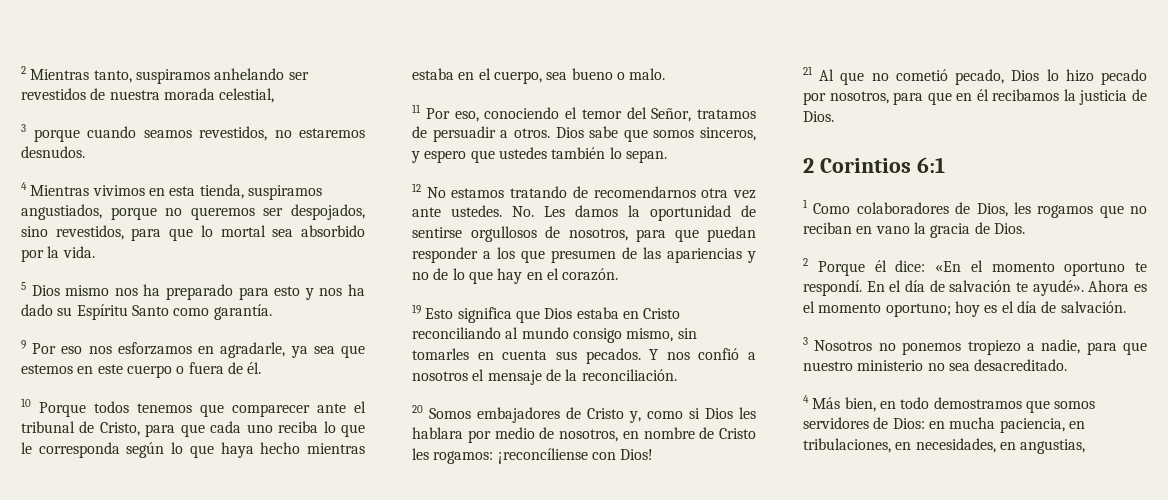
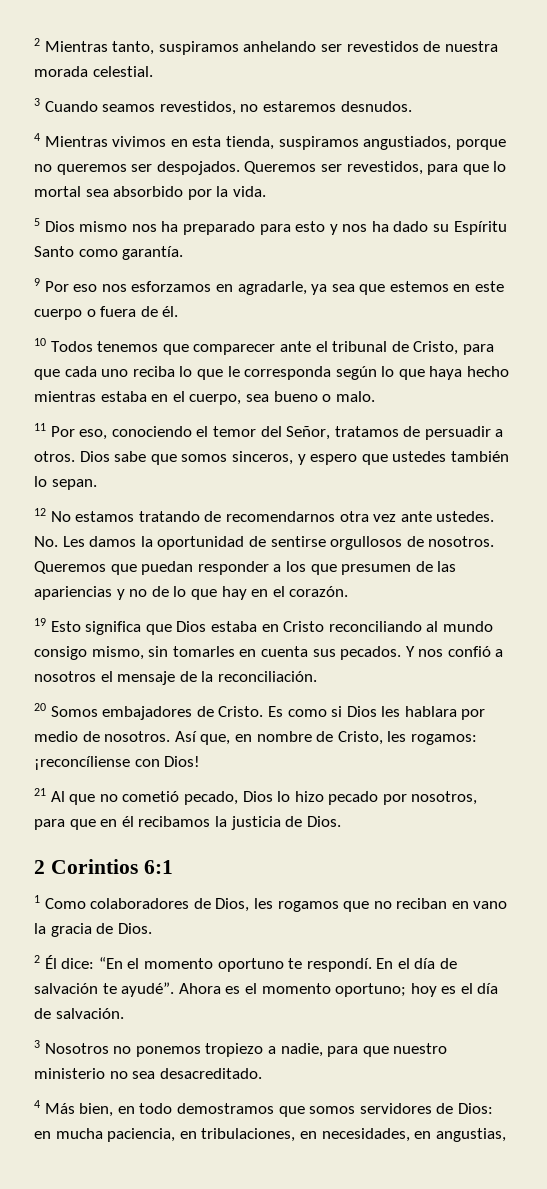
[219,88,275,103] [21,124,136,142] celestial, // 3 porque cuando -> [92,66,153,77] [34,98,98,112] celestial. // 3 Cuando
[291,204,365,220] [21,226,48,237] despojados, sino -> [156,161,342,175] despojados. Queremos ser
[39,401,129,417] Porque todos -> [50,341,93,352] Todos
[568,228,666,242] nosotros, para -> [428,536,495,547] [34,561,106,574] nosotros. Queremos
[587,408,641,423] Cristo y, -> [218,706,283,717] Cristo. Es
[559,429,618,442] nosotros, -> [104,731,231,745] nosotros. Así que,
[719,428,756,439] Cristo -> [337,731,383,745] Cristo,
[817,260,961,276] Porque él dice: «En -> [44,955,123,969] Él dice: “En
[1032,280,1084,296] ayudé». -> [121,982,175,997] ayudé”.

